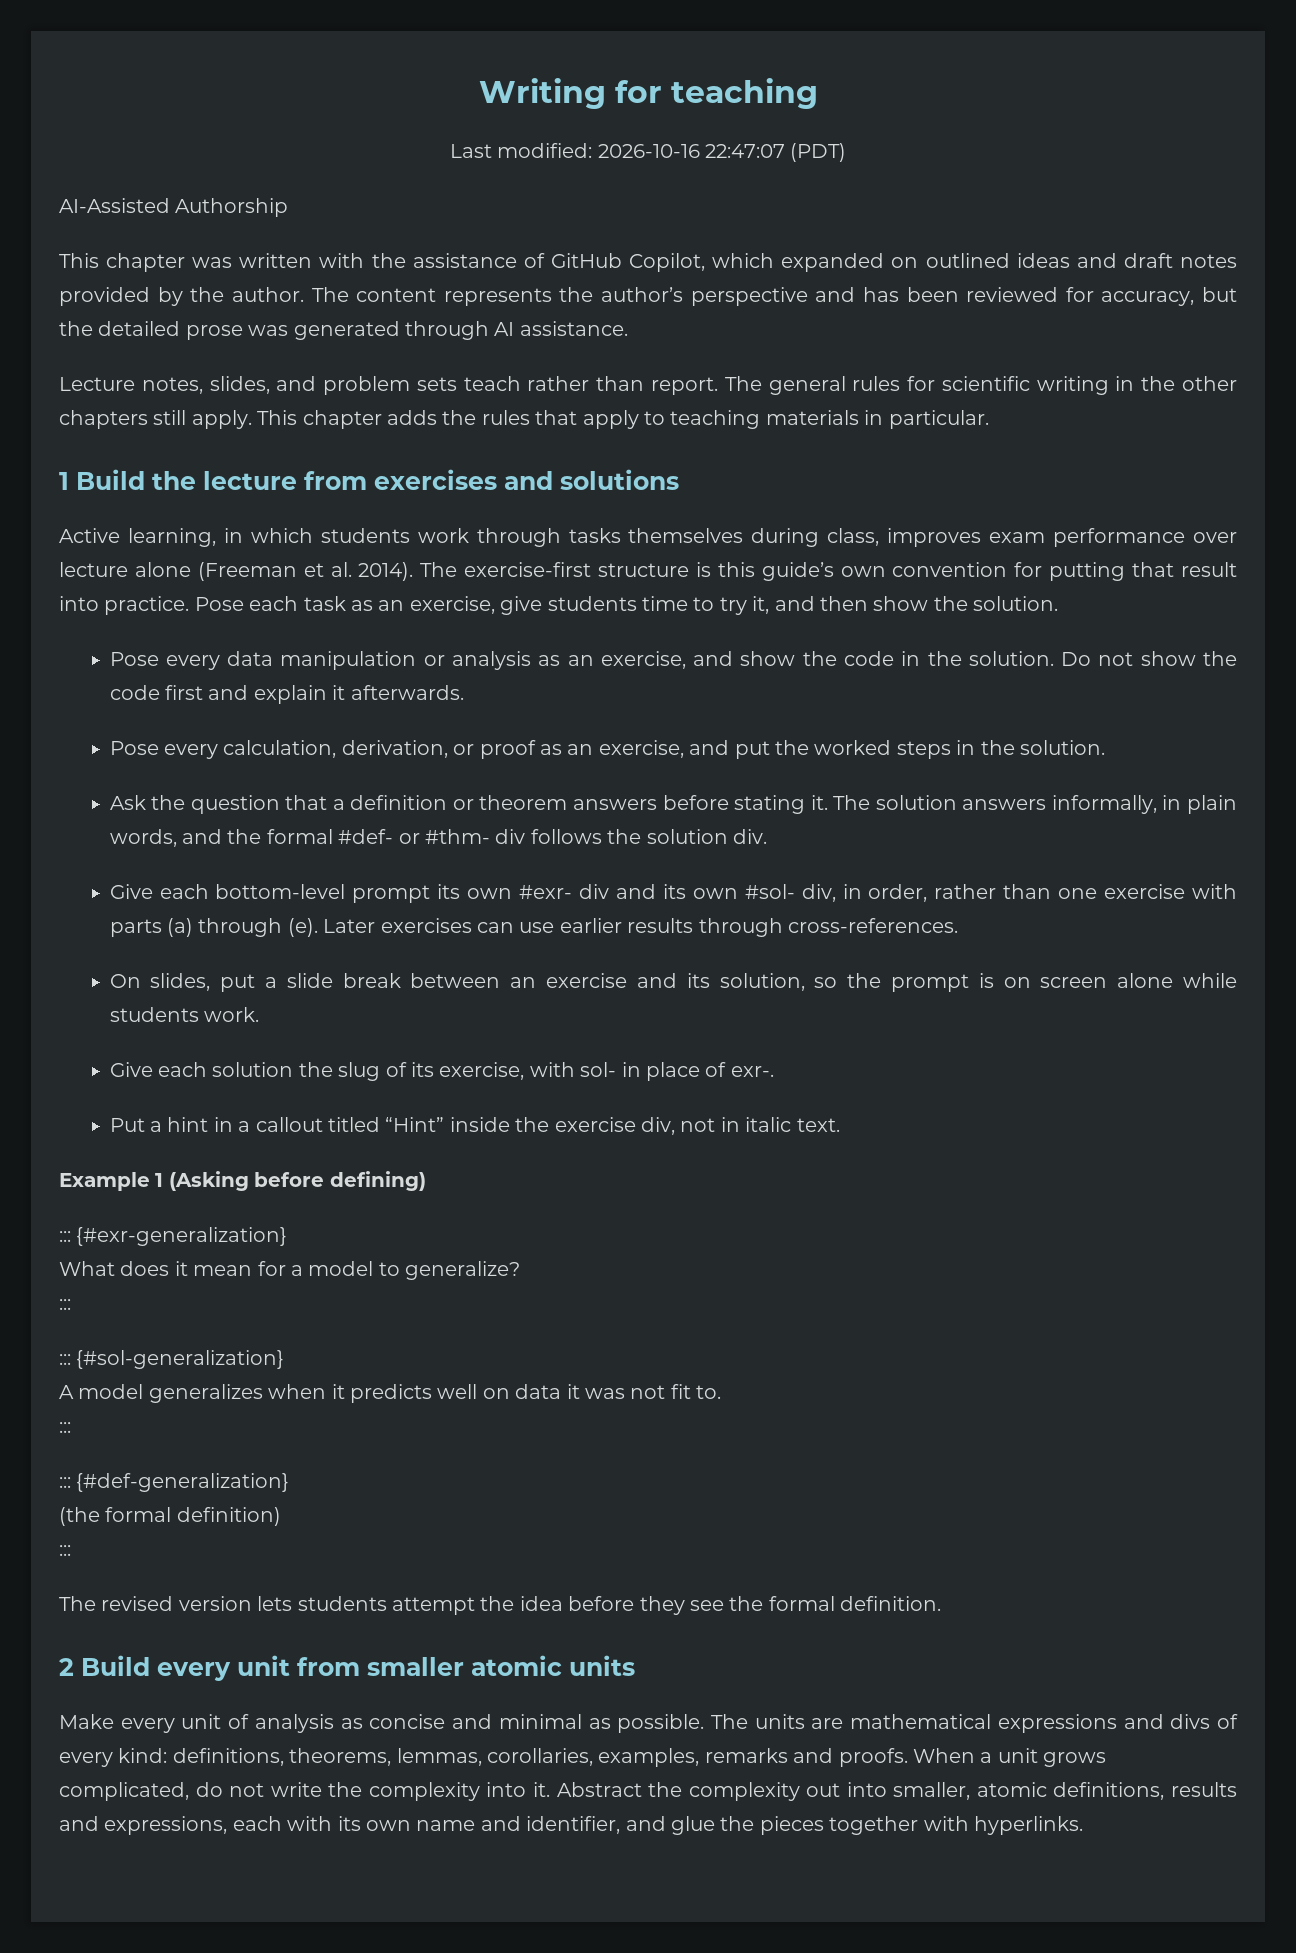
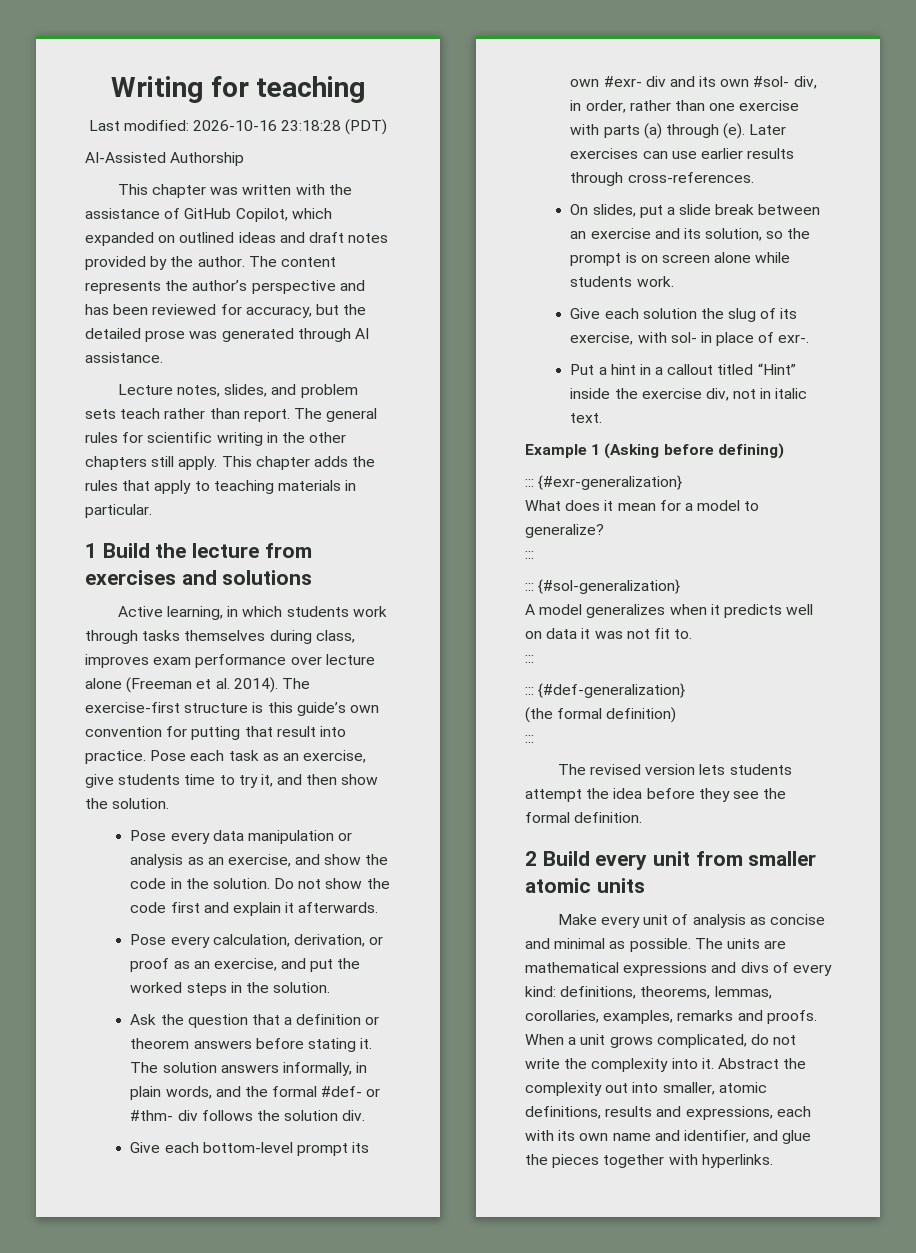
[704,144,785,158] 22:47:07 -> [281,120,342,131] 23:18:28

